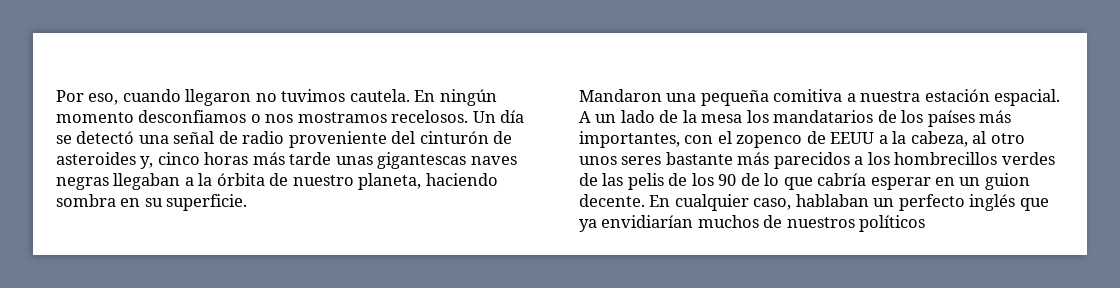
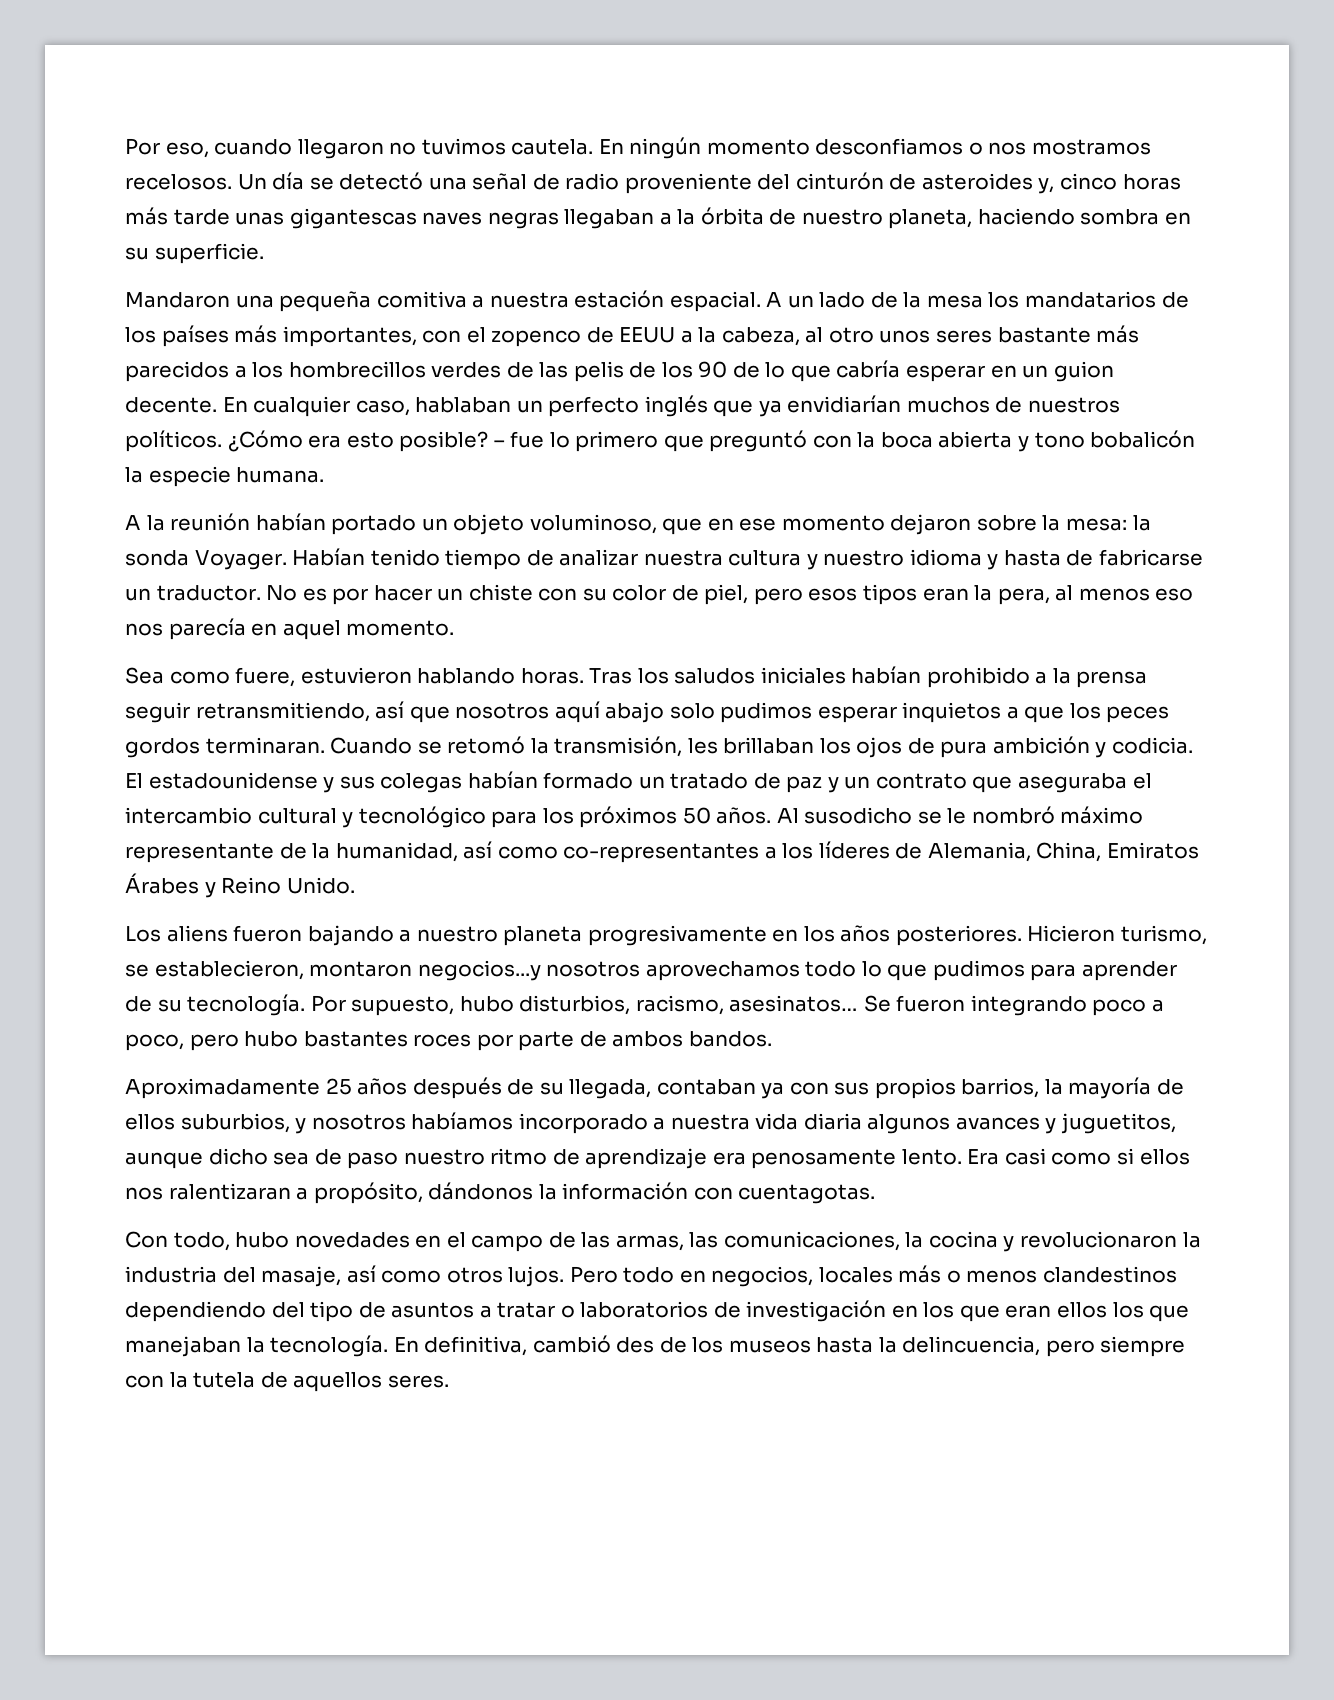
[859,215,926,232] políticos -> [125,430,1196,452] [125,466,325,487] [125,513,1151,535] [125,548,1204,570] [125,584,1194,605] [125,618,455,640] [125,666,1148,688] [125,701,1170,723] [125,736,1194,758] [125,771,1152,793] [125,806,1144,828] [125,841,1199,863] [125,873,355,898] [125,925,1207,946] [125,960,1177,981] [125,994,1164,1016] [125,1031,772,1051] [125,1077,1185,1099] [125,1112,1176,1134] [125,1148,1190,1169] [125,1182,876,1204] [125,1231,1201,1252] [125,1265,1178,1287] [125,1300,1190,1322] [125,1335,1186,1357] [125,1372,449,1392] políticos. ¿Cómo era esto posible? – fue lo primero que preguntó con la boca abierta y tono bobalicón la especie humana. // A la reunión habían portado un objeto voluminoso, que en ese momento dejaron sobre la mesa: la sonda Voyager. Habían tenido tiempo de analizar nuestra cultura y nuestro idioma y hasta de fabricarse un traductor. No es por hacer un chiste con su color de piel, pero esos tipos eran la pera, al menos eso nos parecía en aquel momento. // Sea como fuere, estuvieron hablando horas. Tras los saludos iniciales habían prohibido a la prensa seguir retransmitiendo, así que nosotros aquí abajo solo pudimos esperar inquietos a que los peces gordos terminaran. Cuando se retomó la transmisión, les brillaban los ojos de pura ambición y codicia. El estadounidense y sus colegas habían formado un tratado de paz y un contrato que aseguraba el intercambio cultural y tecnológico para los próximos 50 años. Al susodicho se le nombró máximo representante de la humanidad, así como co-representantes a los líderes de Alemania, China, Emiratos Árabes y Reino Unido. // Los aliens fueron bajando a nuestro planeta progresivamente en los años posteriores. Hicieron turismo, se establecieron, montaron negocios...y nosotros aprovechamos todo lo que pudimos para aprender de su tecnología. Por supuesto, hubo disturbios, racismo, asesinatos… Se fueron integrando poco a poco, pero hubo bastantes roces por parte de ambos bandos. // Aproximadamente 25 años después de su llegada, contaban ya con sus propios barrios, la mayoría de ellos suburbios, y nosotros habíamos incorporado a nuestra vida diaria algunos avances y juguetitos, aunque dicho sea de paso nuestro ritmo de aprendizaje era penosamente lento. Era casi como si ellos nos ralentizaran a propósito, dándonos la información con cuentagotas. // Con todo, hubo novedades en el campo de las armas, las comunicaciones, la cocina y revolucionaron la industria del masaje, así como otros lujos. Pero todo en negocios, locales más o menos clandestinos dependiendo del tipo de asuntos a tratar o laboratorios de investigación en los que eran ellos los que manejaban la tecnología. En definitiva, cambió des de los museos hasta la delincuencia, pero siempre con la tutela de aquellos seres.

